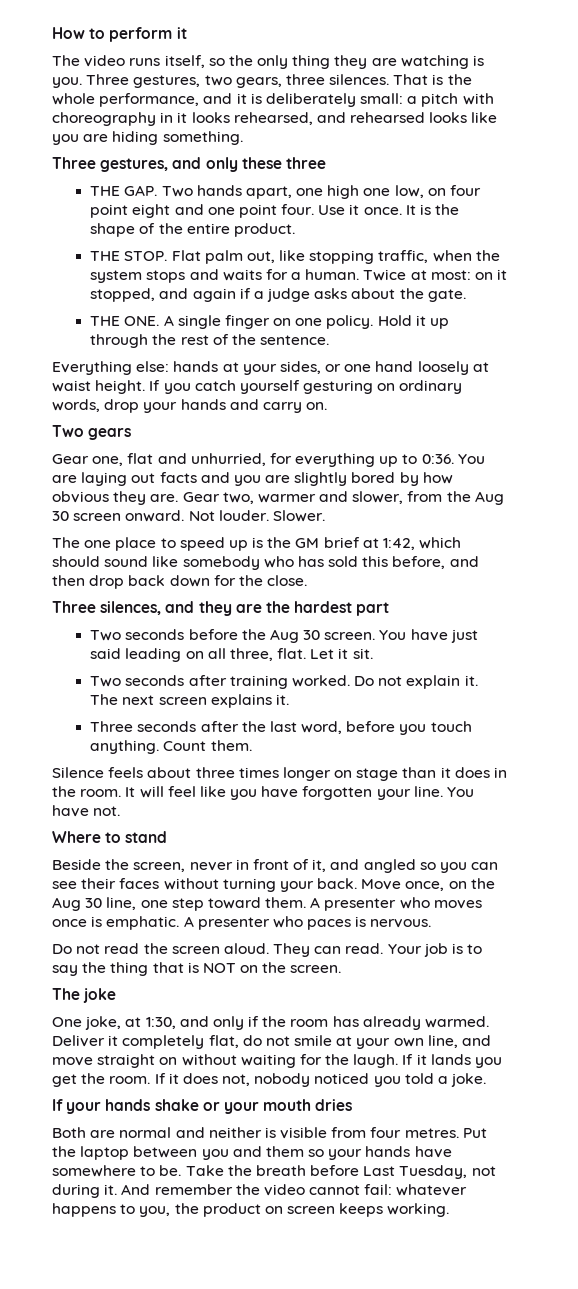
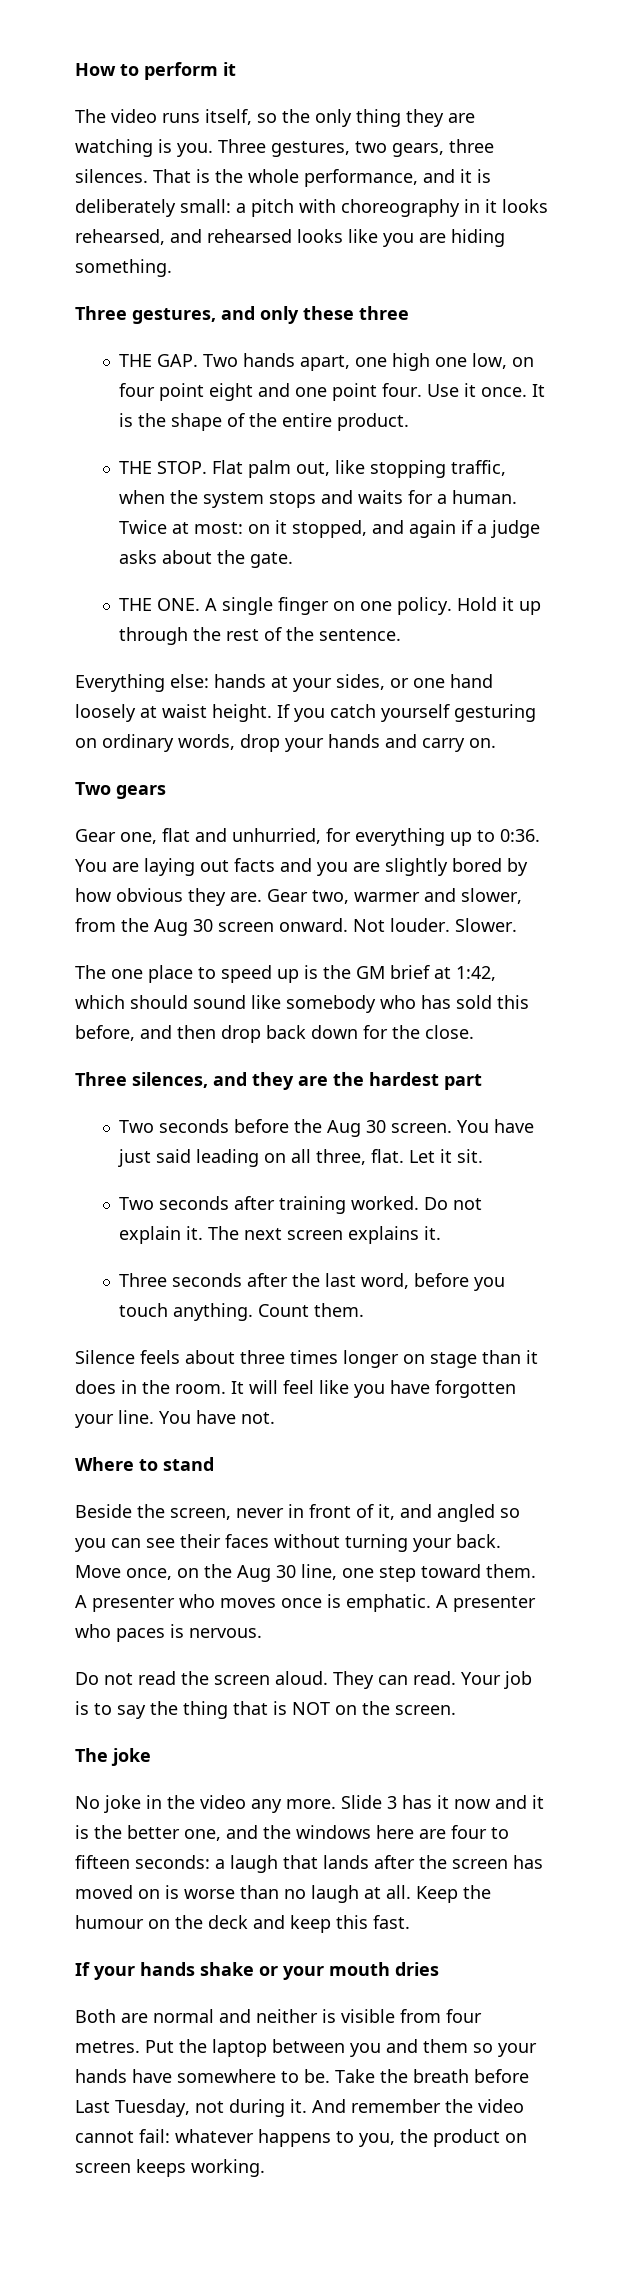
[52,1016,490,1030] [52,1035,492,1049] [52,1054,503,1068] [52,1073,487,1087] One joke, at 1:30, and only if the room has already warmed. Deliver it completely flat, do not smile at your own line, and move straight on without waiting for the laugh. If it lands you get the room. If it does not, nobody noticed you told a joke. -> [75,1795,544,1813] [75,1825,509,1841] [75,1855,543,1873] [75,1885,491,1903] [75,1915,410,1933] No joke in the video any more. Slide 3 has it now and it is the better one, and the windows here are four to fifteen seconds: a laugh that lands after the screen has moved on is worse than no laugh at all. Keep the humour on the deck and keep this fast.

